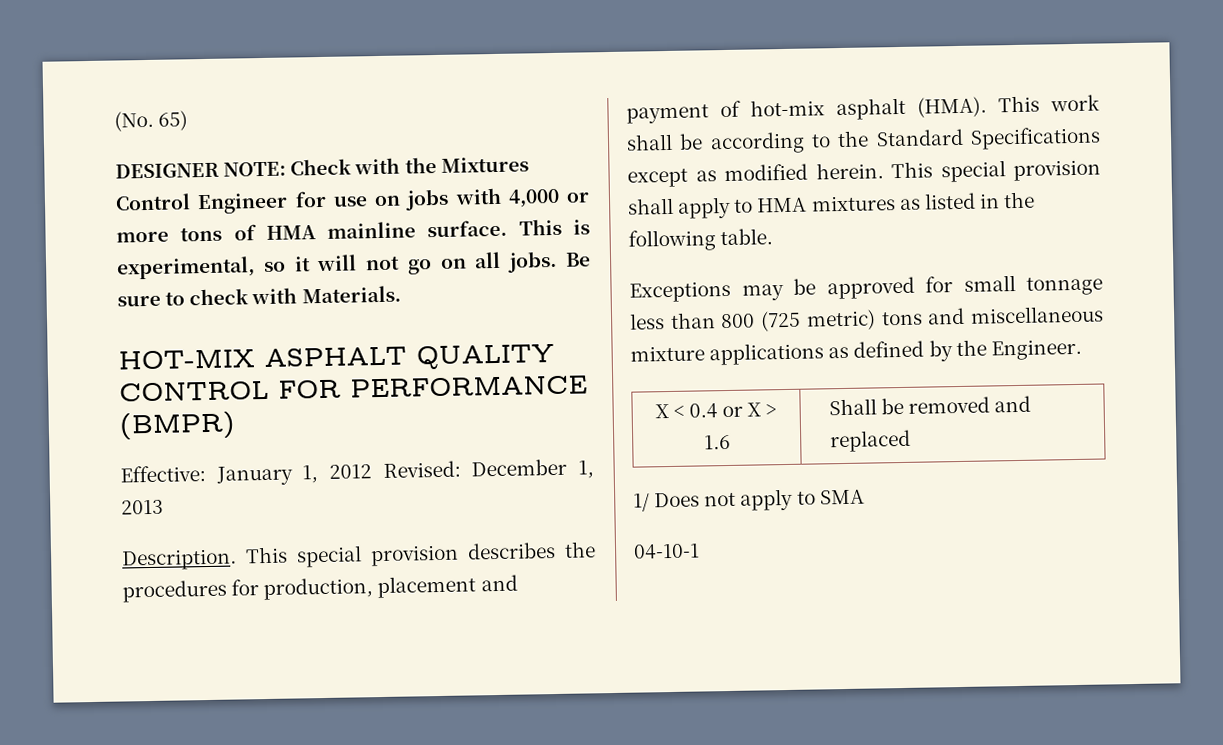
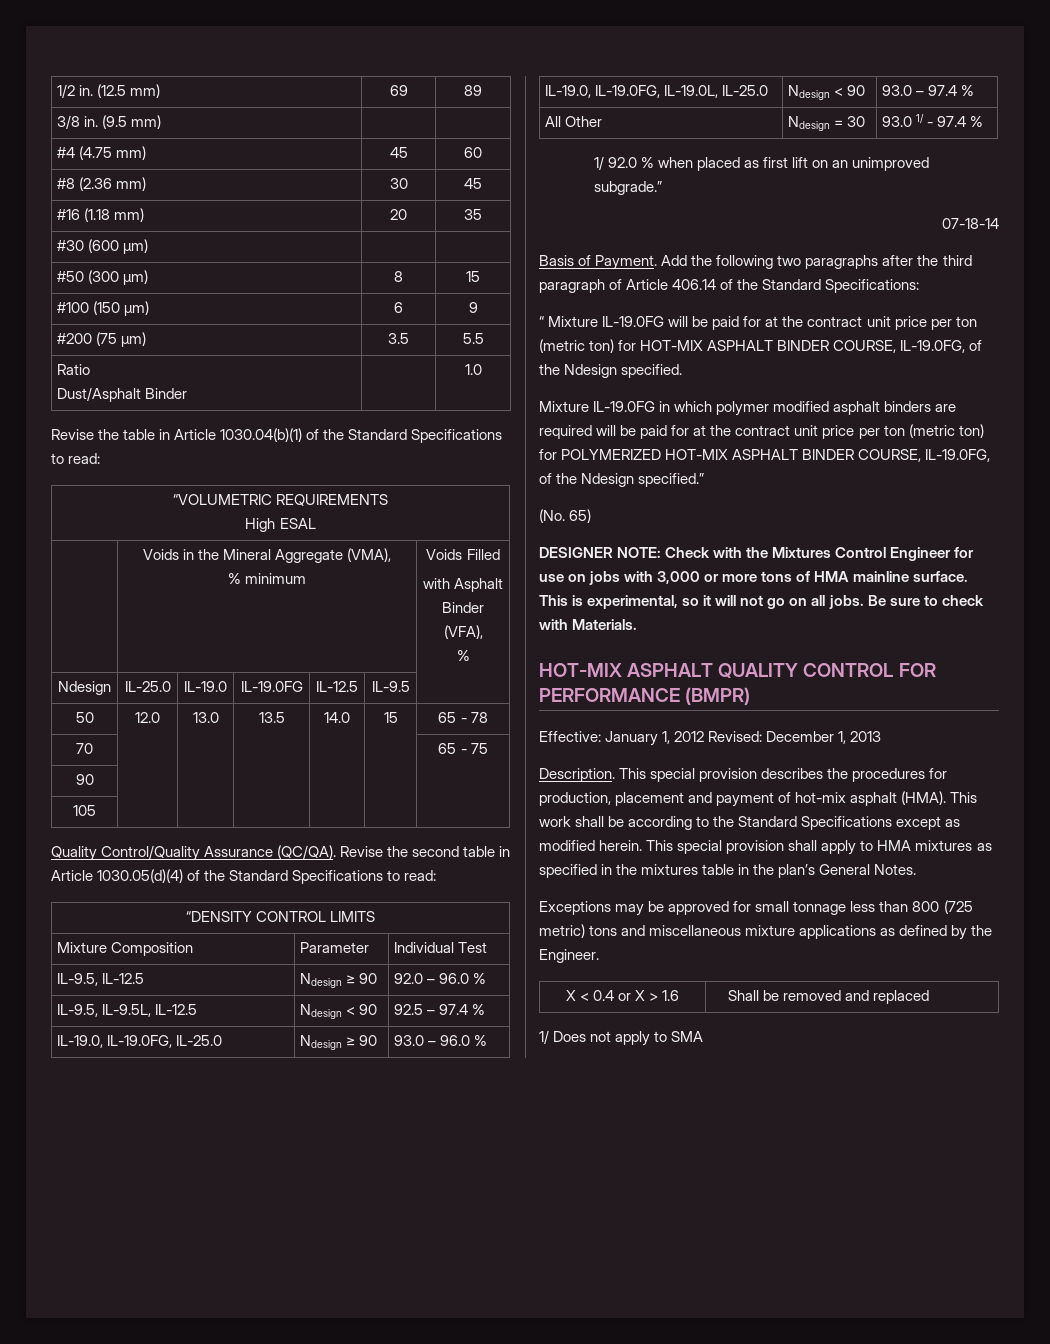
(114, 121) none -> [57,84,161,98] [389,85,408,96] [464,85,482,96] [57,115,162,129] [57,146,147,160] [389,147,408,158] [464,147,482,158] [57,177,147,191] [389,178,408,189] [464,178,482,189] [57,208,145,222] [390,209,407,220] [464,209,482,220] [57,239,149,254] [57,270,149,285] [394,271,403,282] [466,271,480,282] [57,301,150,316] [394,302,403,313] [468,302,478,313] [57,332,147,347] [388,333,409,344] [462,333,484,344] [57,364,91,375] [57,387,188,402] [464,364,482,375] [51,428,503,443] [51,453,101,464] [172,494,389,506] [245,518,316,532] [142,548,392,563] [227,573,307,584] [426,549,500,560] [422,578,504,592] [442,602,484,613] [443,625,483,639] [456,650,470,661] [58,681,111,695] [124,681,171,692] [184,681,227,692] [240,681,303,692] [316,681,358,692] [371,681,410,692] [75,712,94,723] [135,712,160,723] [192,712,219,723] [258,712,285,723] [324,712,350,723] [383,712,398,723] [438,712,488,723] [76,743,93,754] [438,743,488,754] [75,774,94,785] [73,805,96,816] [51,845,511,861] [51,869,437,884] [185,911,376,922] [57,942,194,956] [300,942,370,953] [394,942,488,953] [57,973,145,986] [300,973,378,988] [394,973,487,984] [57,1004,198,1017] [300,1004,378,1019] [394,1004,486,1015] [57,1035,223,1048] [300,1035,378,1050] [394,1035,488,1046] [545,85,769,98] [788,85,866,100] [882,85,975,96] [545,116,603,127] [788,116,866,131] [882,114,984,127] [593,156,930,171] [593,181,662,195] [942,218,999,229] [539,255,972,270] [539,279,920,293] [539,316,977,330] [539,339,983,353] [539,364,683,378] [539,401,957,416] [539,424,984,439] [539,449,991,462] [539,473,705,487] 1/2 in. (12.5 mm) | 69 | 89 // 3/8 in. (9.5 mm) | | // #4 (4.75 mm) | 45 | 60 // #8 (2.36 mm) | 30 | 45 // #16 (1.18 mm) | 20 | 35 // #30 (600 μm) | | // #50 (300 μm) | 8 | 15 // #100 (150 μm) | 6 | 9 // #200 (75 μm) | 3.5 | 5.5 // Ratio // Dust/Asphalt Binder | | 1.0 // Revise the table in Article 1030.04(b)(1) of the Standard Specifications to read: // “VOLUMETRIC REQUIREMENTS // High ESAL // | Voids in the Mineral Aggregate (VMA), // % minimum | Voids Filled // with Asphalt Binder (VFA), // % // Ndesign | IL-25.0 | IL-19.0 | IL-19.0FG | IL-12.5 | IL-9.5 | // 50 | 12.0 | 13.0 | 13.5 | 14.0 | 15 | 65 - 78 // 70 | | | | | | 65 - 75 // 90 | | | | | | // 105 | | | | | | // Quality Control/Quality Assurance (QC/QA). Revise the second table in Article 1030.05(d)(4) of the Standard Specifications to read: // “DENSITY CONTROL LIMITS // Mixture Composition | Parameter | Individual Test // IL-9.5, IL-12.5 | Ndesign ≥ 90 | 92.0 – 96.0 % // IL-9.5, IL-9.5L, IL-12.5 | Ndesign < 90 | 92.5 – 97.4 % // IL-19.0, IL-19.0FG, IL-25.0 | Ndesign ≥ 90 | 93.0 – 96.0 % // IL-19.0, IL-19.0FG, IL-19.0L, IL-25.0 | Ndesign < 90 | 93.0 – 97.4 % // All Other | Ndesign = 30 | 93.0 1/ - 97.4 % // 1/ 92.0 % when placed as first lift on an unimproved subgrade.” // 07-18-14 // Basis of Payment. Add the following two paragraphs after the third paragraph of Article 406.14 of the Standard Specifications: // “ Mixture IL-19.0FG will be paid for at the contract unit price per ton (metric ton) for HOT-MIX ASPHALT BINDER COURSE, IL-19.0FG, of the Ndesign specified. // Mixture IL-19.0FG in which polymer modified asphalt binders are required will be paid for at the contract unit price per ton (metric ton) for POLYMERIZED HOT-MIX ASPHALT BINDER COURSE, IL-19.0FG, of the Ndesign specified.” //
[507,188,560,208] 4,000 -> [657,571,701,584] 3,000
[923,191,1036,210] [628,228,774,252] listed in the following table. -> [539,864,917,878] specified in the mixtures table in the plan’s General Notes.
[633,543,700,560] // 04-10-1 -> (704, 1036) none

